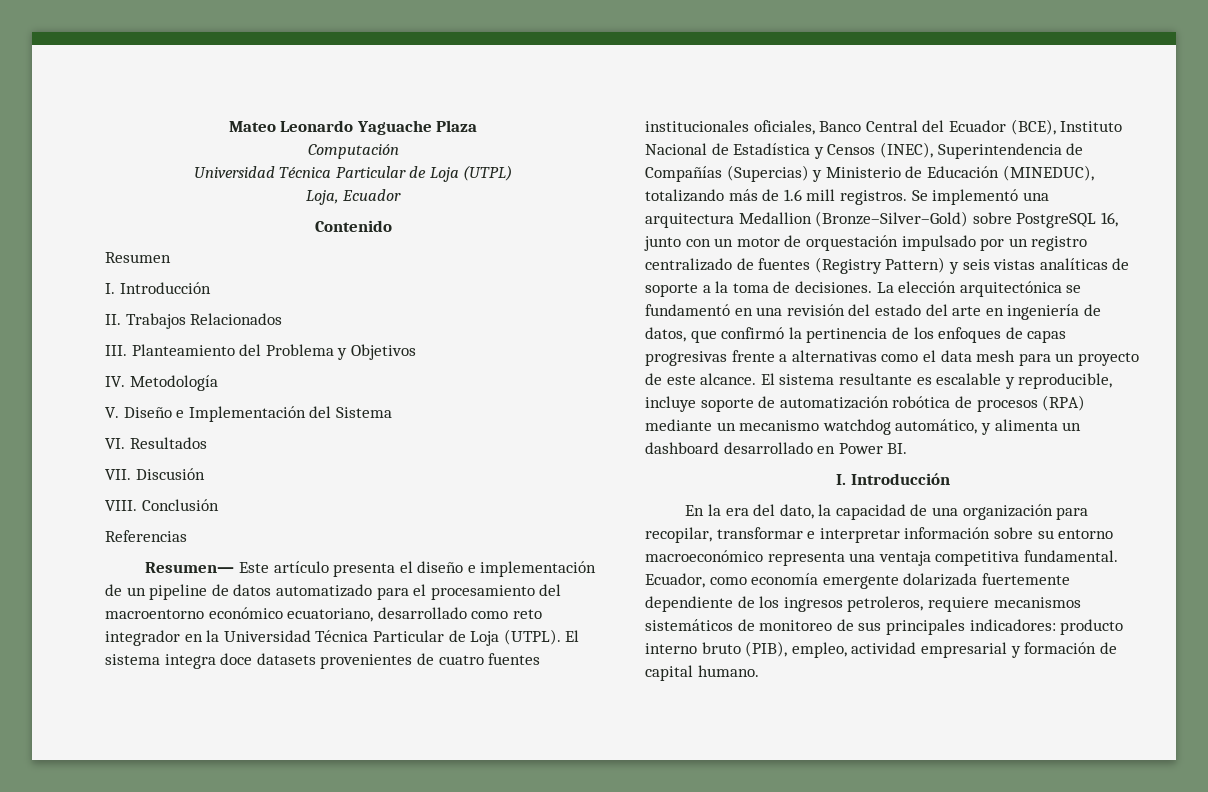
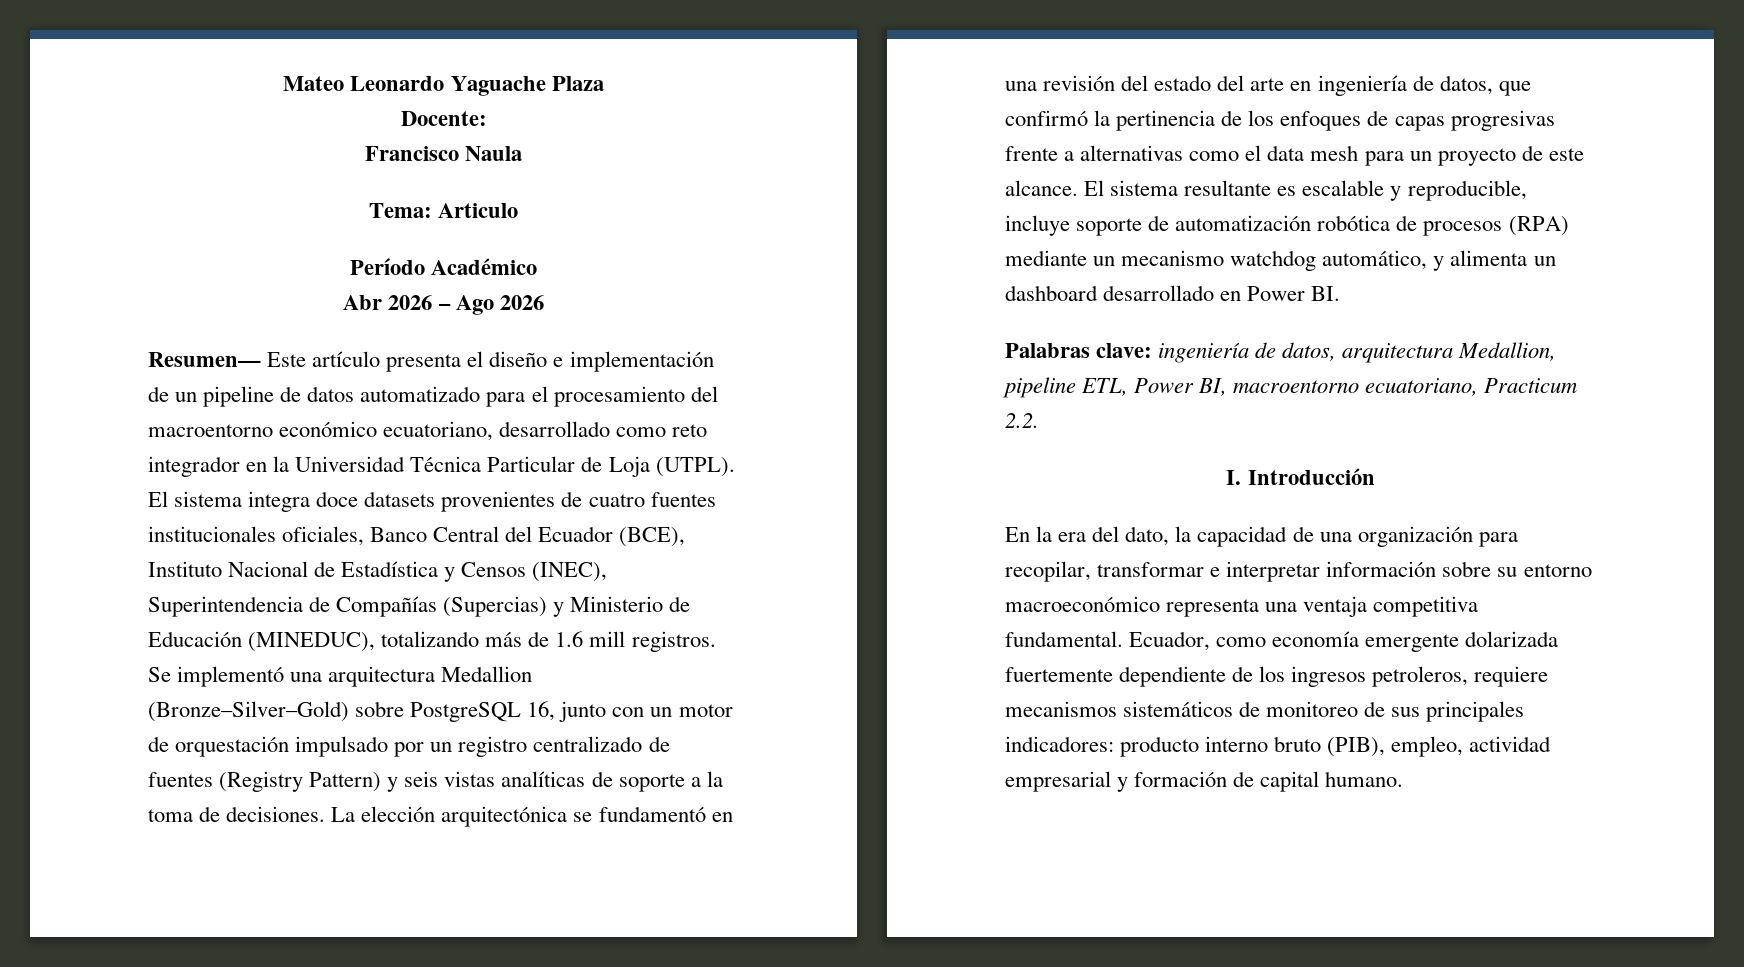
[307,144,399,159] [193,165,513,182] [305,189,402,205] [314,220,392,232] [105,252,171,263] [105,282,211,294] [105,313,283,329] [105,344,416,360] [105,375,218,391] [105,406,392,422] [105,437,207,449] [105,468,205,480] [105,499,219,511] [105,530,187,542] Computación // Universidad Técnica Particular de Loja (UTPL) // Loja, Ecuador // Contenido // Resumen // I. Introducción // II. Trabajos Relacionados // III. Planteamiento del Problema y Objetivos // IV. Metodología // V. Diseño e Implementación del Sistema // VI. Resultados // VII. Discusión // VIII. Conclusión // Referencias -> [400,111,487,126] [364,146,523,161] [368,203,519,218] [349,258,538,275] [343,295,544,315] Docente: // Francisco Naula // Tema: Articulo // Período Académico // Abr 2026 – Ago 2026
(908, 448) none -> [1005,342,1557,363] [1003,377,1578,398] [1005,413,1039,428] // Palabras clave: ingeniería de datos, arquitectura Medallion, pipeline ETL, Power BI, macroentorno ecuatoriano, Practicum 2.2.

